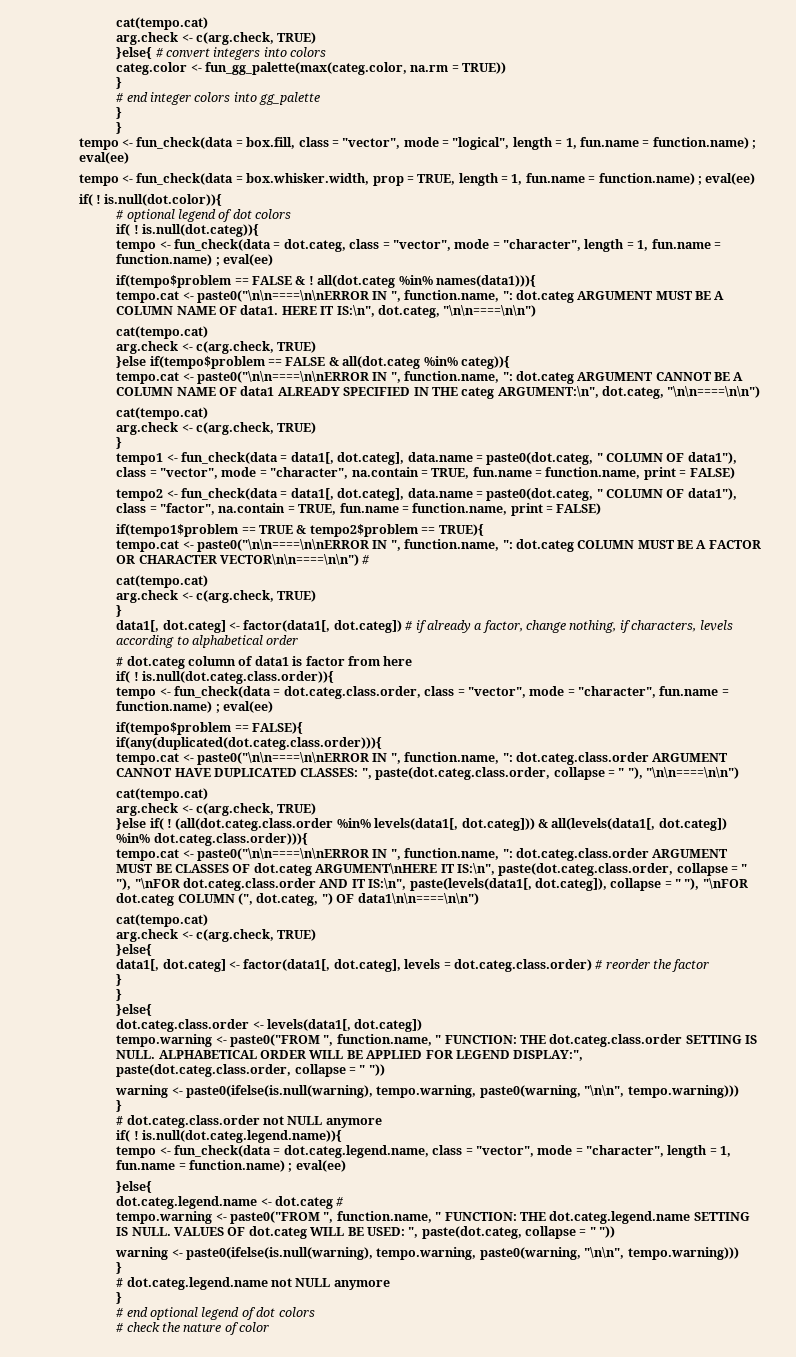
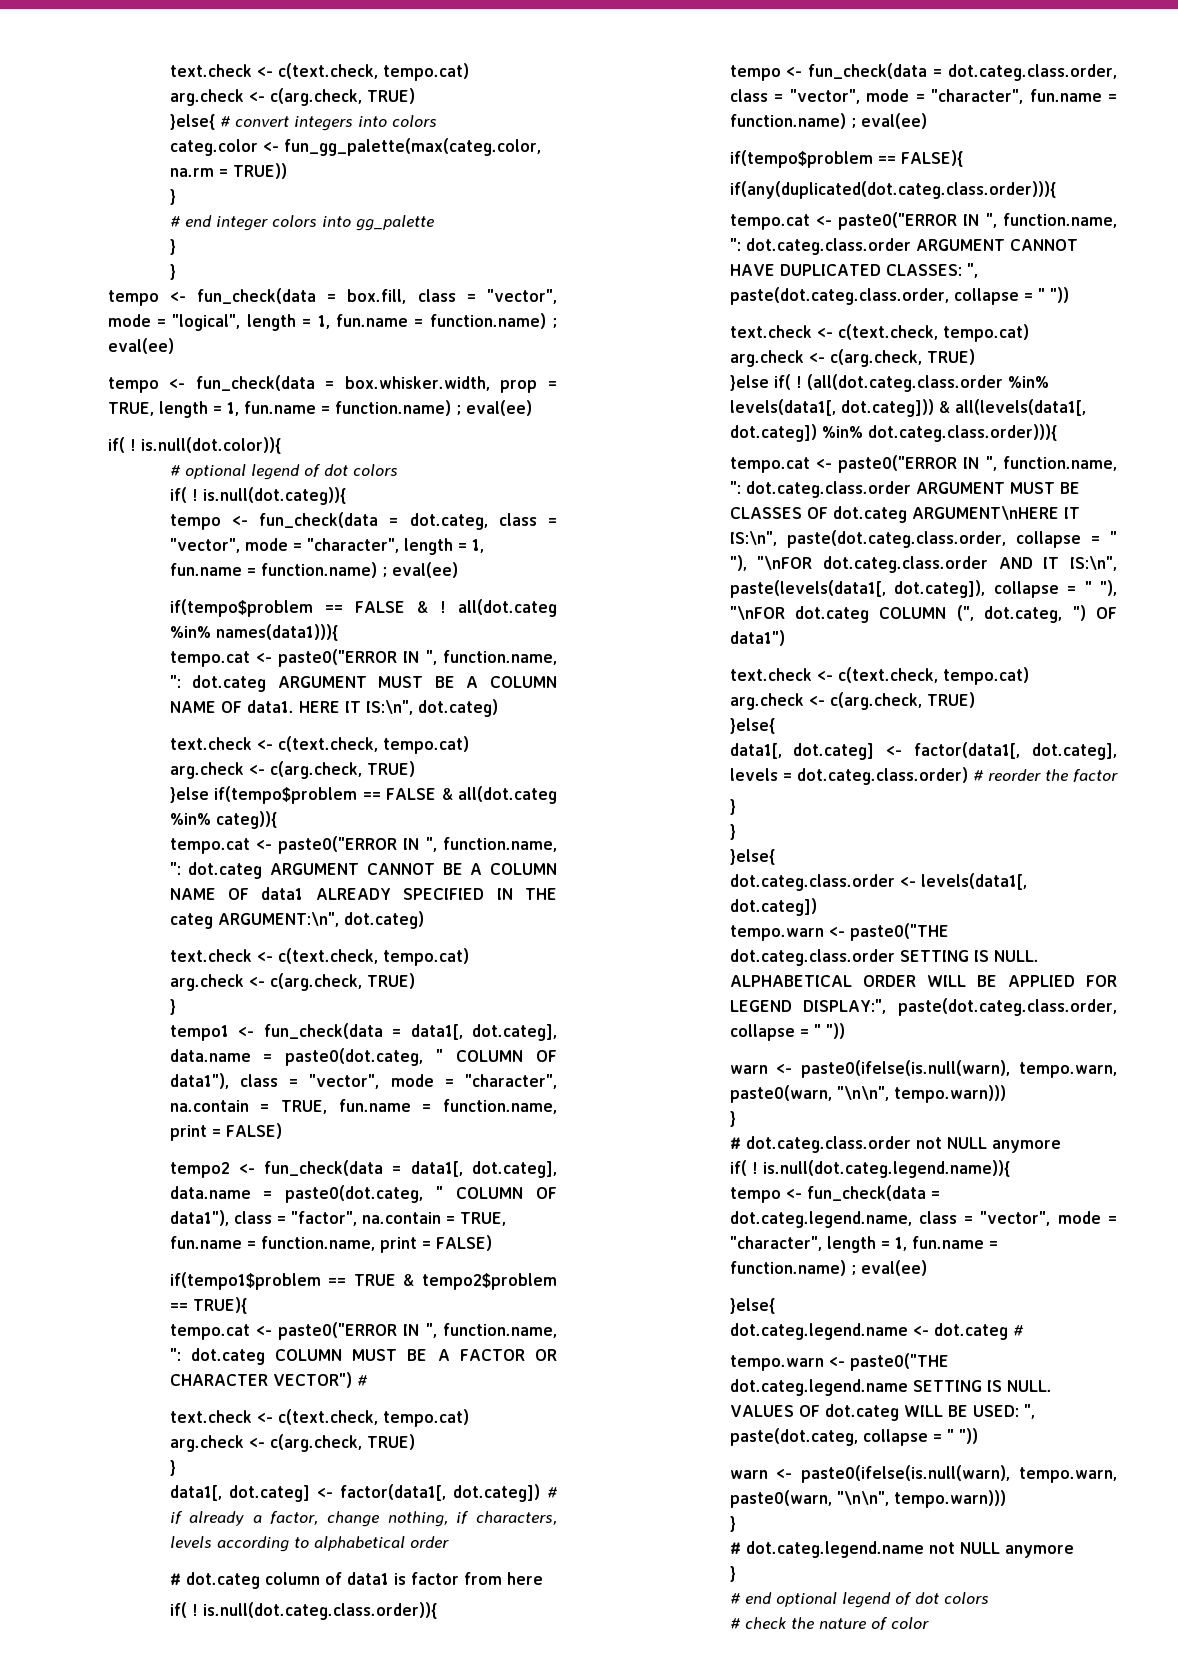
[116,17,209,30] cat(tempo.cat) -> [169,63,469,81] text.check <- c(text.check, tempo.cat)
[196,290,369,303] paste0("\n\n====\n\nERROR -> [278,649,398,667] paste0("ERROR
[377,305,537,318] [116,326,209,339] dot.categ, "\n\n====\n\n") // cat(tempo.cat) -> [417,699,498,717] [169,736,469,754] dot.categ) // text.check <- c(text.check, tempo.cat)
[196,371,369,384] paste0("\n\n====\n\nERROR -> [278,836,398,854] paste0("ERROR
[601,386,761,399] [116,407,209,420] dot.categ, "\n\n====\n\n") // cat(tempo.cat) -> [343,911,424,929] [169,948,469,966] dot.categ) // text.check <- c(text.check, tempo.cat)
[196,539,369,552] paste0("\n\n====\n\nERROR -> [278,1322,398,1340] paste0("ERROR
[219,554,370,566] [116,575,209,588] VECTOR\n\n====\n\n") # // cat(tempo.cat) -> [272,1372,368,1388] [169,1409,469,1427] VECTOR") # // text.check <- c(text.check, tempo.cat)
[196,752,369,765] paste0("\n\n====\n\nERROR -> [838,212,958,230] paste0("ERROR
[627,767,739,779] [116,788,209,801] "), "\n\n====\n\n") // cat(tempo.cat) -> [1049,287,1069,303] [729,324,1029,342] ")) // text.check <- c(text.check, tempo.cat)
[196,848,369,861] paste0("\n\n====\n\nERROR -> [838,455,958,473] paste0("ERROR
[357,893,479,905] [116,914,209,927] data1\n\n====\n\n") // cat(tempo.cat) -> [729,630,785,646] [729,667,1029,685] data1") // text.check <- c(text.check, tempo.cat)
[116,1034,546,1047] tempo.warning <- paste0("FROM ", function.name, " FUNCTION: THE -> [729,923,949,941] tempo.warn <- paste0("THE
[115,1085,739,1098] warning <- paste0(ifelse(is.null(warning), tempo.warning, paste0(warning, "\n\n", tempo.warning))) -> [729,1060,1117,1078] [729,1085,1006,1103] warn <- paste0(ifelse(is.null(warn), tempo.warn, paste0(warn, "\n\n", tempo.warn)))
[116,1211,546,1224] tempo.warning <- paste0("FROM ", function.name, " FUNCTION: THE -> [729,1353,949,1371] tempo.warn <- paste0("THE
[115,1247,739,1260] warning <- paste0(ifelse(is.null(warning), tempo.warning, paste0(warning, "\n\n", tempo.warning))) -> [729,1465,1117,1483] [729,1490,1006,1508] warn <- paste0(ifelse(is.null(warn), tempo.warn, paste0(warn, "\n\n", tempo.warn)))

